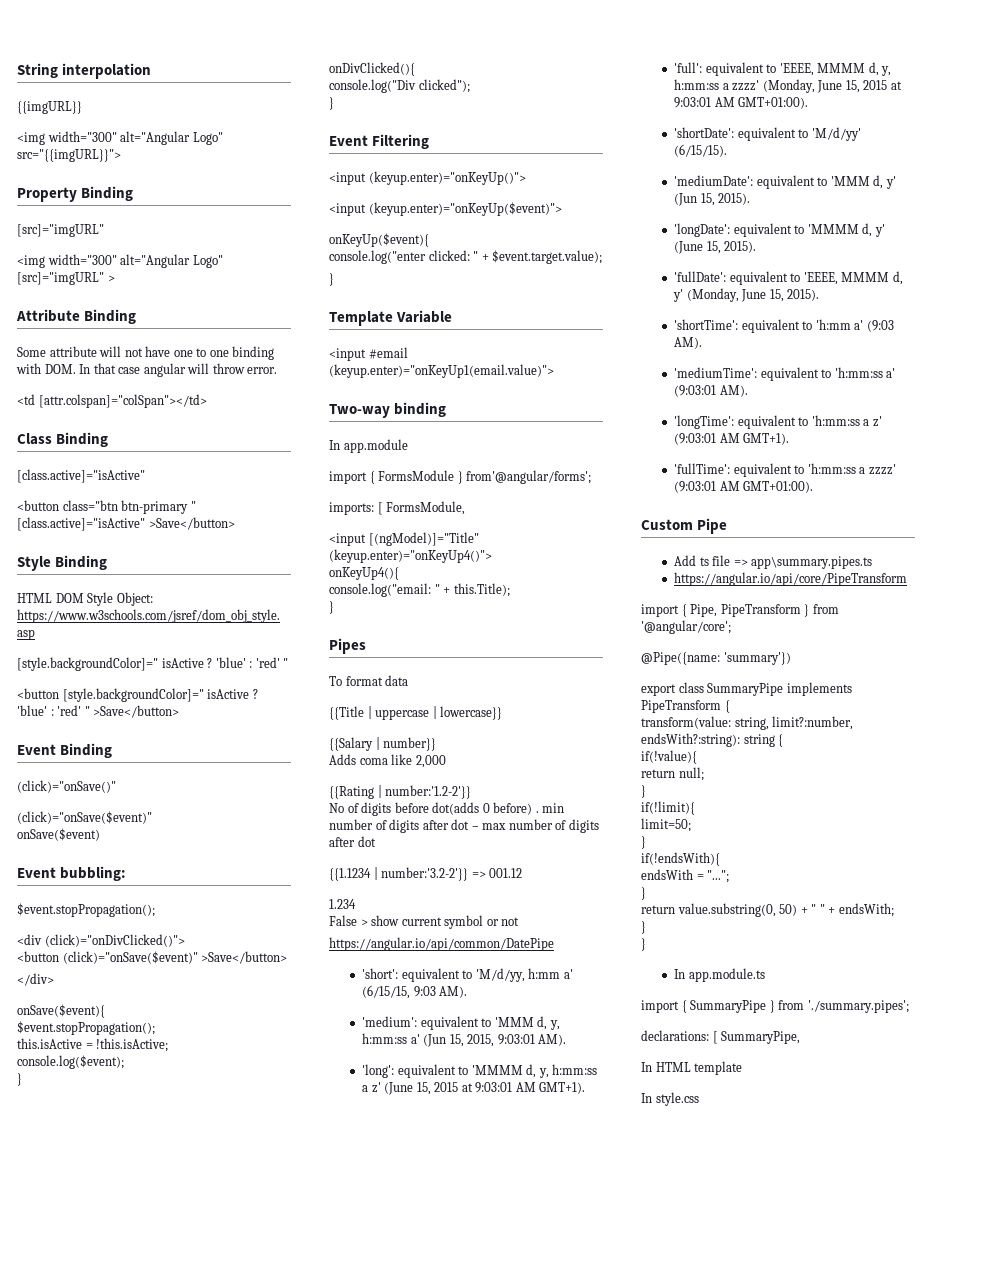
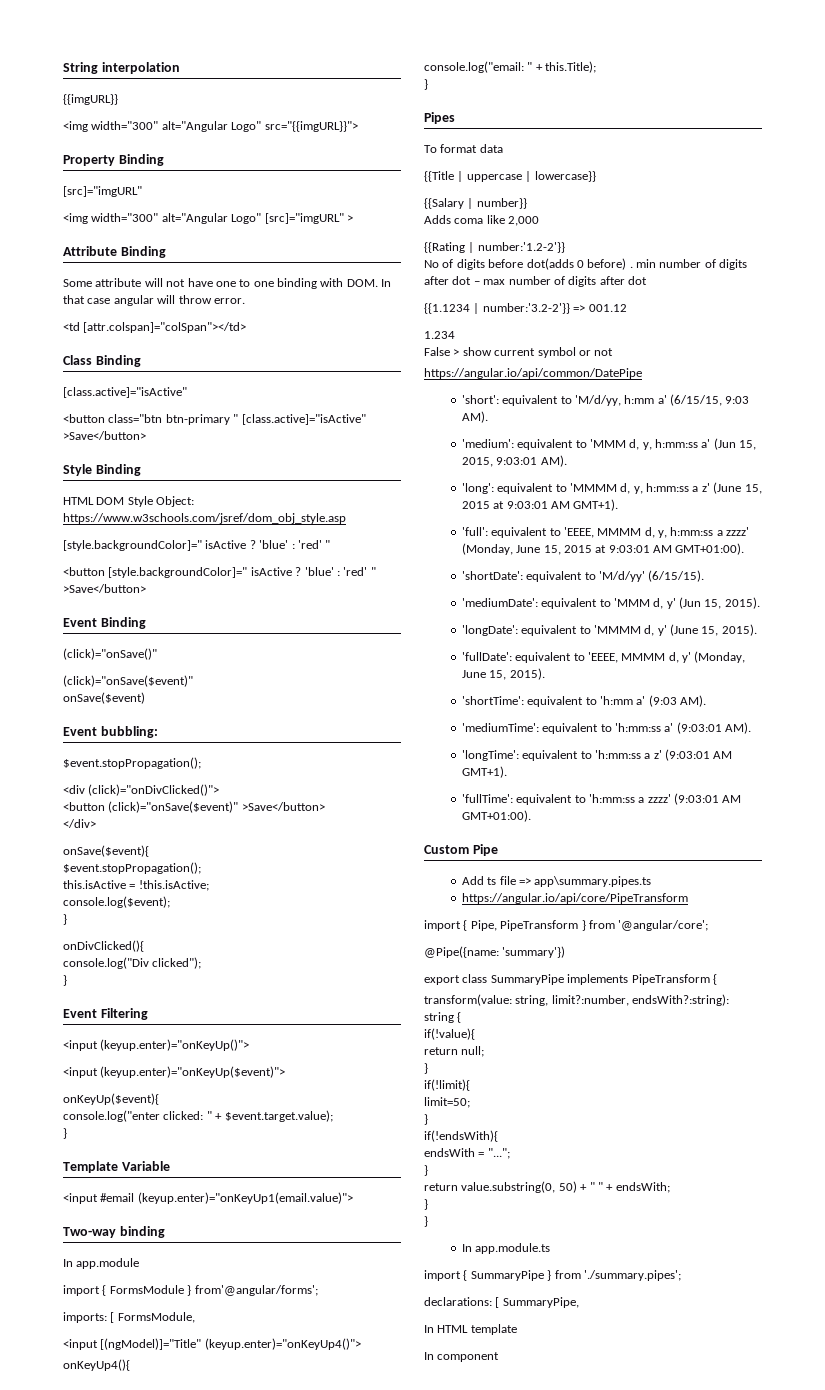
[655,1092,699,1106] style.css -> [437,1352,500,1362] component

